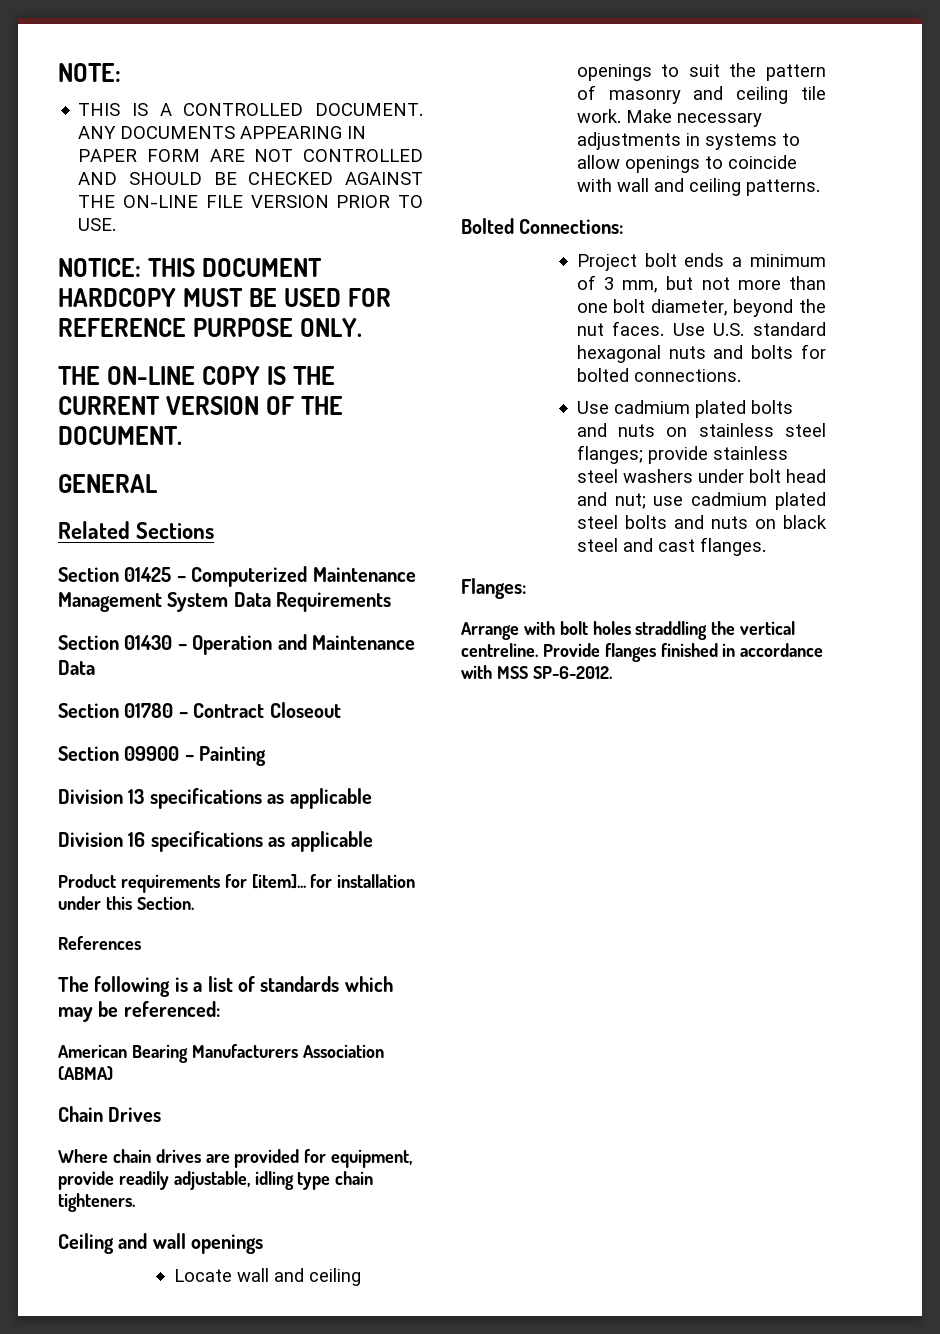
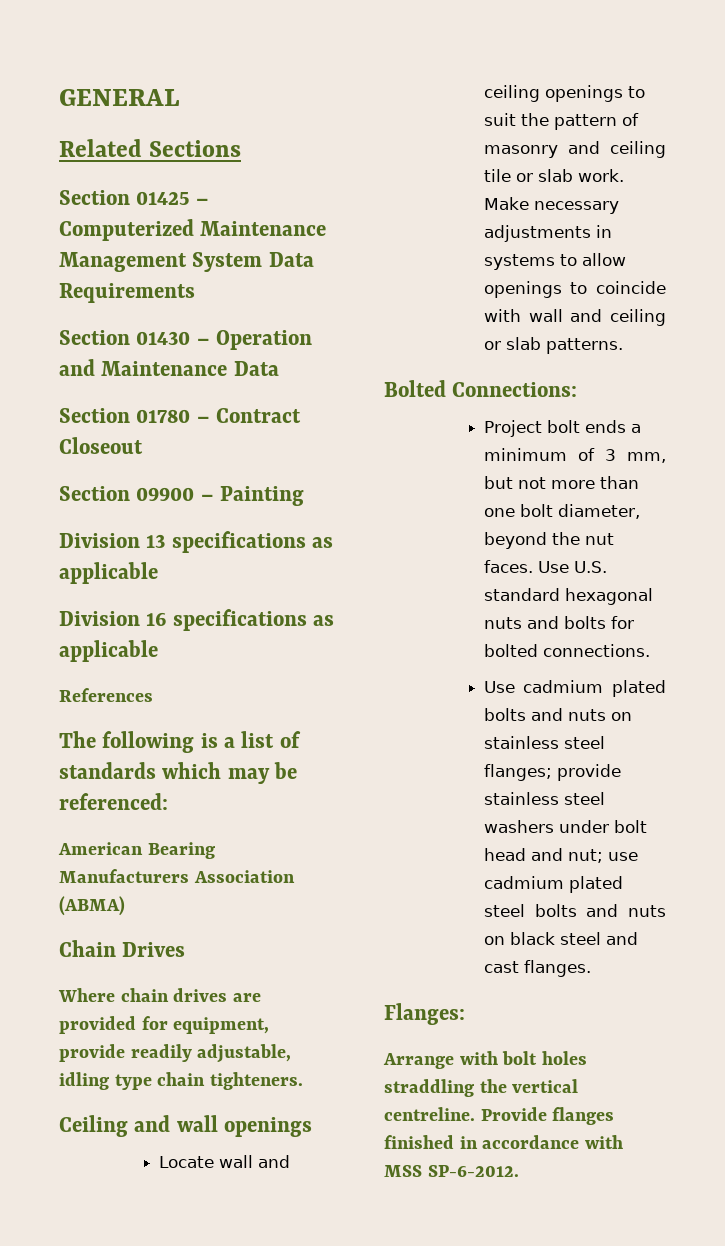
[58,63,121,82] [78,103,423,116] [78,126,367,139] [78,149,423,162] [78,172,423,185] [78,195,423,208] [78,218,117,231] [58,258,322,277] [58,288,391,307] [58,318,362,337] [58,366,335,385] [58,396,343,415] [58,426,182,445] NOTE: // THIS IS A CONTROLLED DOCUMENT. ANY DOCUMENTS APPEARING IN PAPER FORM ARE NOT CONTROLLED AND SHOULD BE CHECKED AGAINST THE ON-LINE FILE VERSION PRIOR TO USE. // NOTICE: THIS DOCUMENT HARDCOPY MUST BE USED FOR REFERENCE PURPOSE ONLY. // THE ON-LINE COPY IS THE CURRENT VERSION OF THE DOCUMENT. // -> (59, 97) none
[58,874,416,893] [58,896,194,910] // Product requirements for [item]... for installation under this Section. -> (158, 651) none
(826, 93) none -> [515,169,573,182] or slab
(741, 187) none -> [483,337,541,350] or slab

